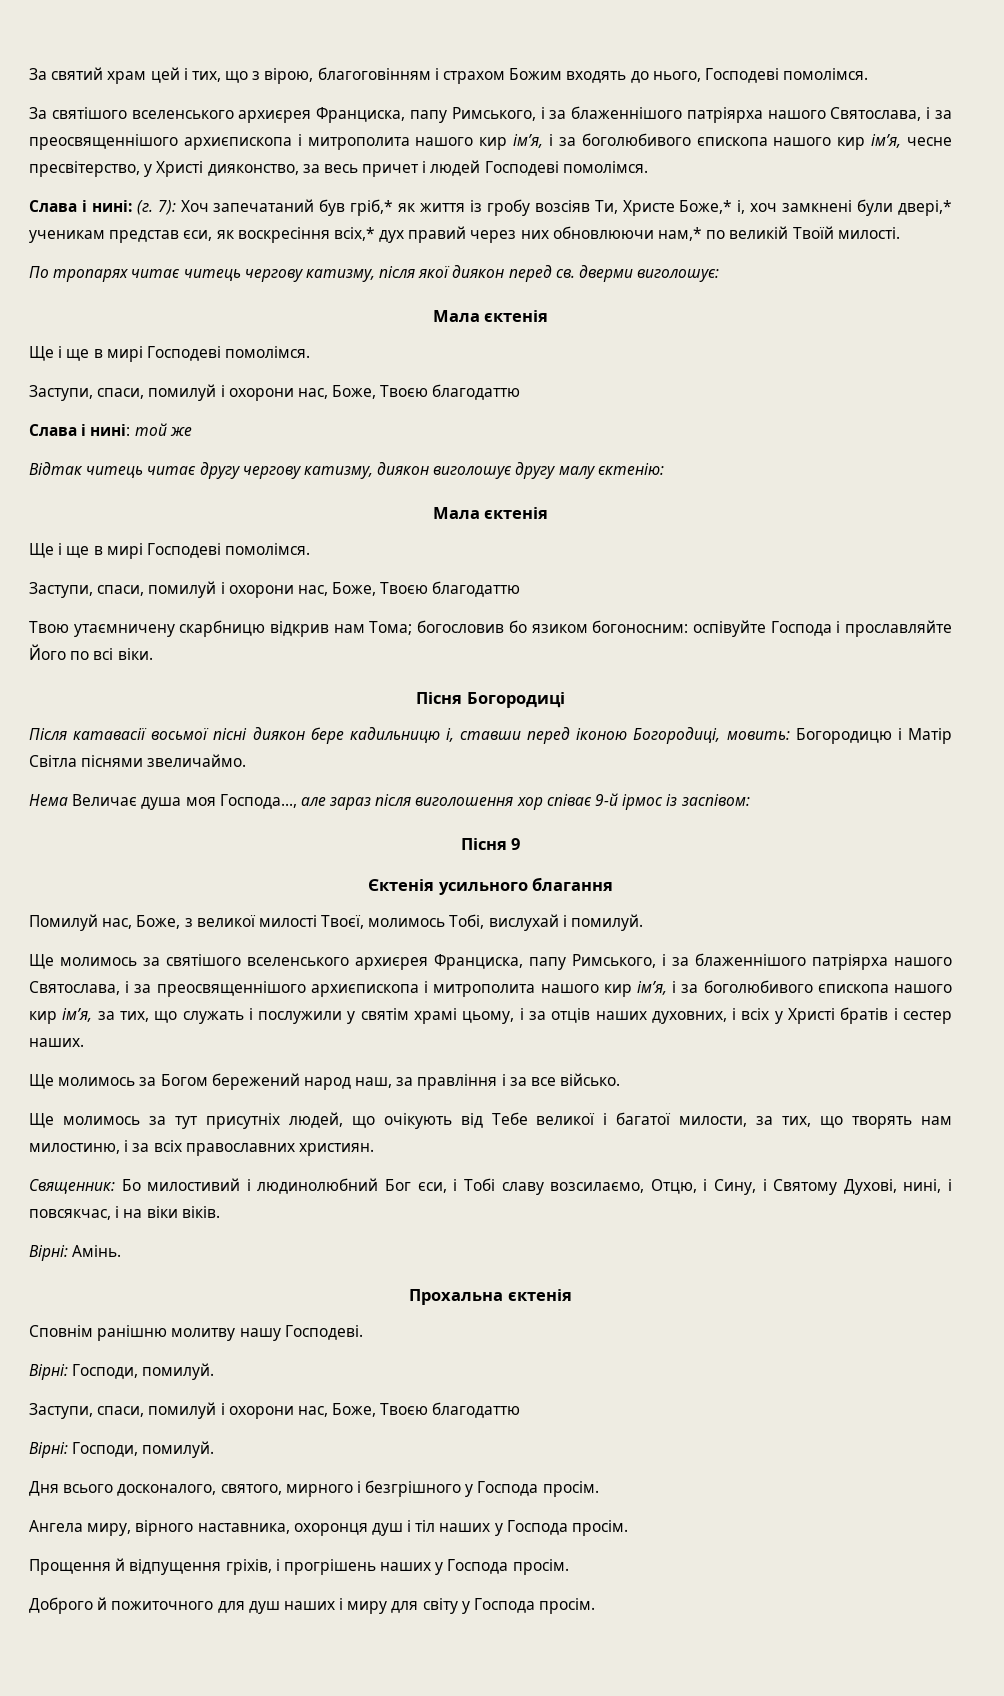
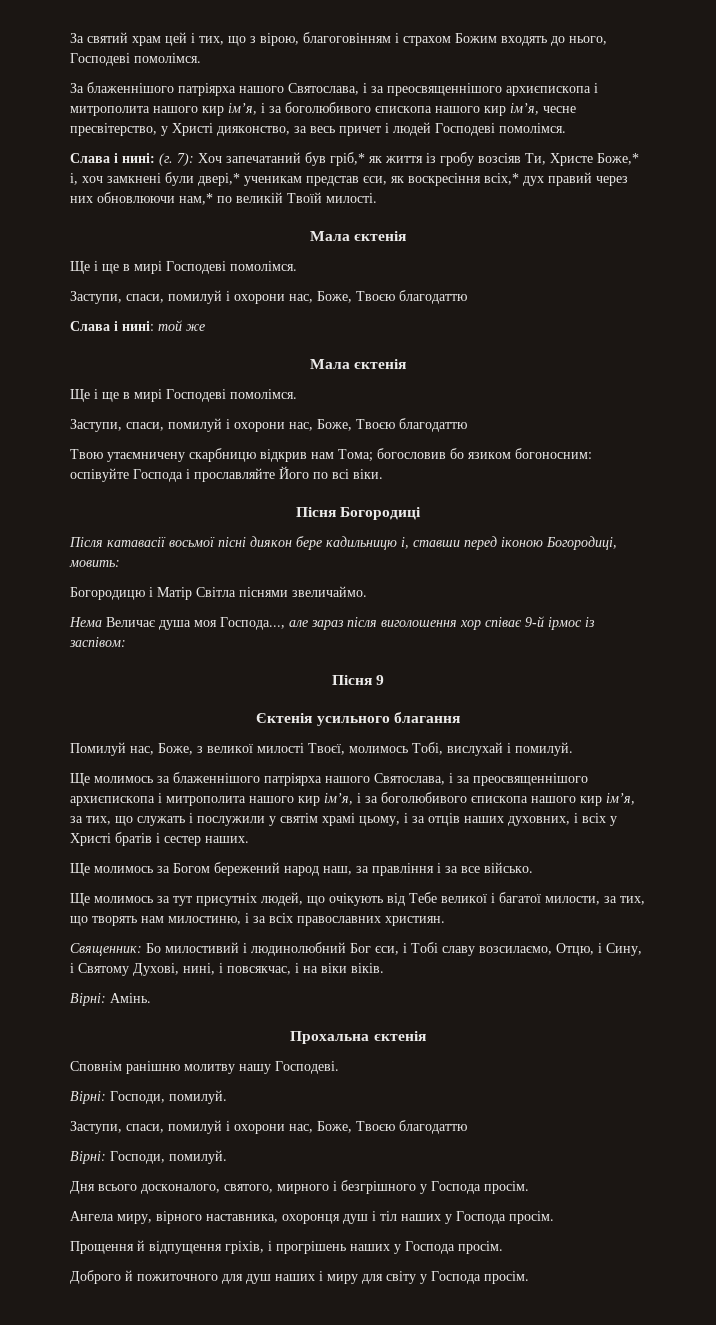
[51,107,567,123] святішого вселенського архиєрея Франциска, папу Римського, і за -> (84, 88) none
[29,265,720,282] // По тропарях читає читець чергову катизму, після якої диякон перед св. дверми виголошує: -> (377, 198) none
[29,462,664,479] // Відтак читець читає другу чергову катизму, диякон виголошує другу малу єктенію: -> (205, 327) none
(790, 735) none -> (120, 563) //
[166,954,689,970] святішого вселенського архиєрея Франциска, папу Римського, і за -> (170, 779) none

